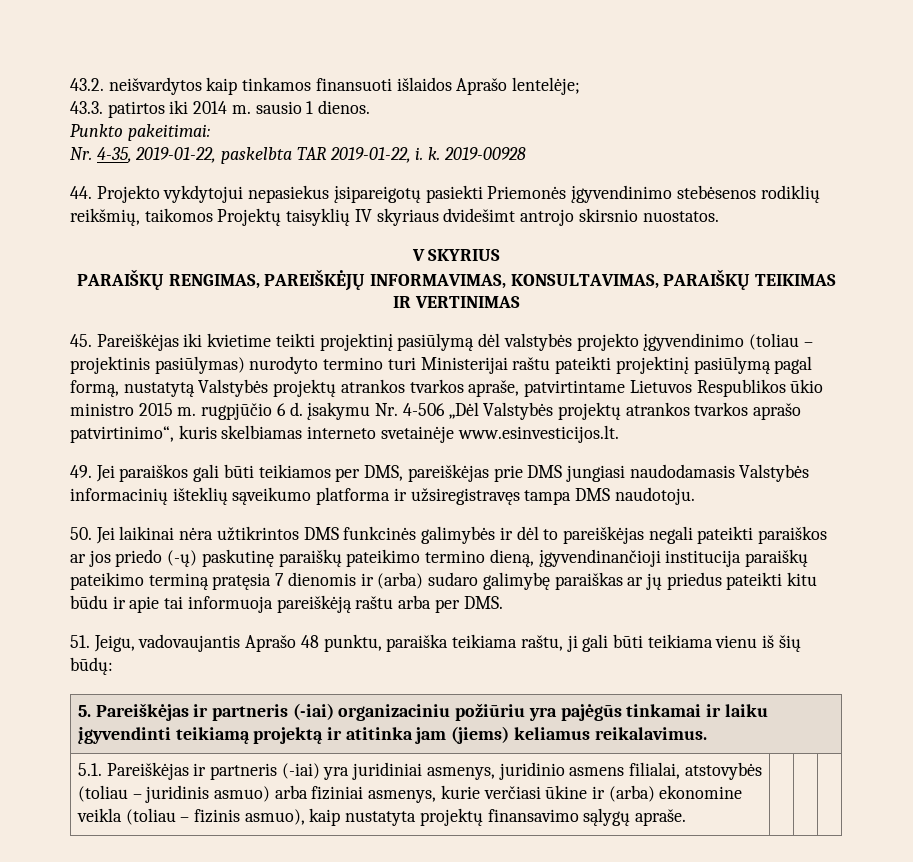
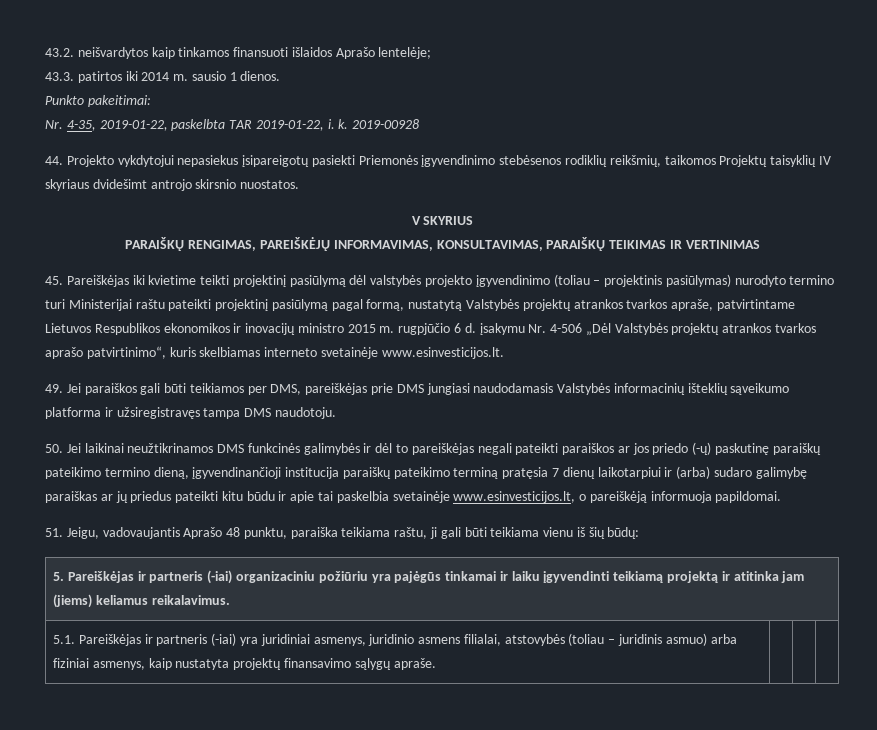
[790,379,824,393] ūkio -> [163,323,296,335] ekonomikos ir inovacijų
[179,526,299,541] nėra užtikrintos -> [127,443,214,453] neužtikrinamos
[287,572,356,586] dienomis -> [562,467,661,479] dienų laikotarpiui
[187,595,503,613] informuoja pareiškėją raštu arba per DMS. -> [336,491,782,503] paskelbia svetainėje www.esinvesticijos.lt, o pareiškėją informuoja papildomai.
[440,785,743,802] [76,808,305,825] kurie verčiasi ūkine ir (arba) ekonomine veikla (toliau – fizinis asmuo), -> (145, 665) none

